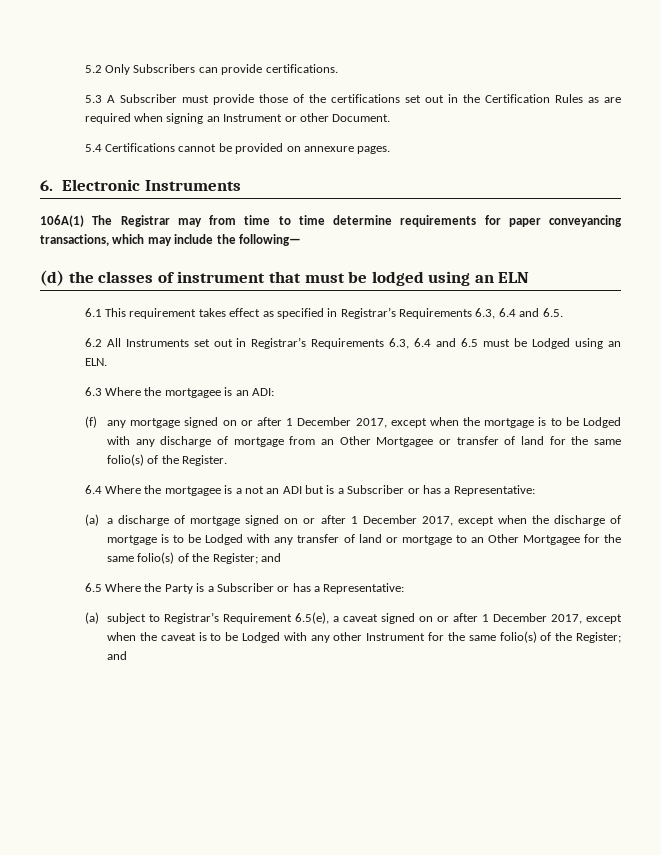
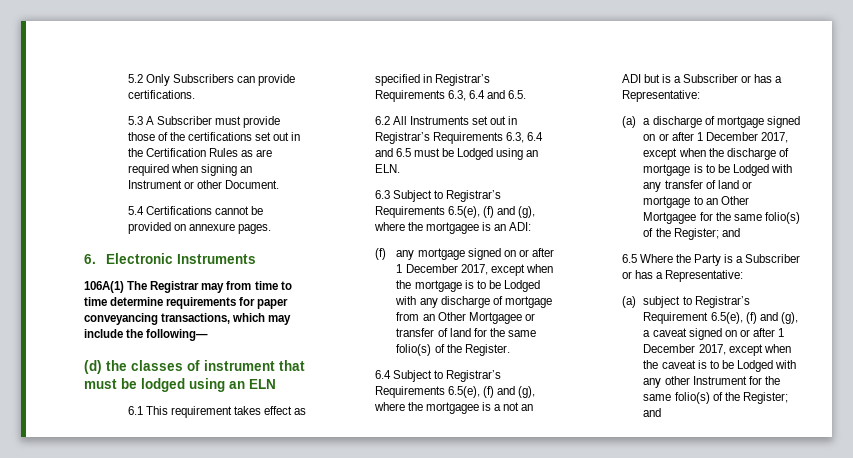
[105,387,142,396] Where -> [392,190,501,202] [374,206,536,218] [373,222,405,231] Subject to Registrar’s Requirements 6.5(e), (f) and (g), where
[105,485,142,494] Where -> [392,370,501,382] [374,386,536,398] [373,402,405,411] Subject to Registrar’s Requirements 6.5(e), (f) and (g), where
(330, 618) none -> [745,312,798,324] (f) and (g),

